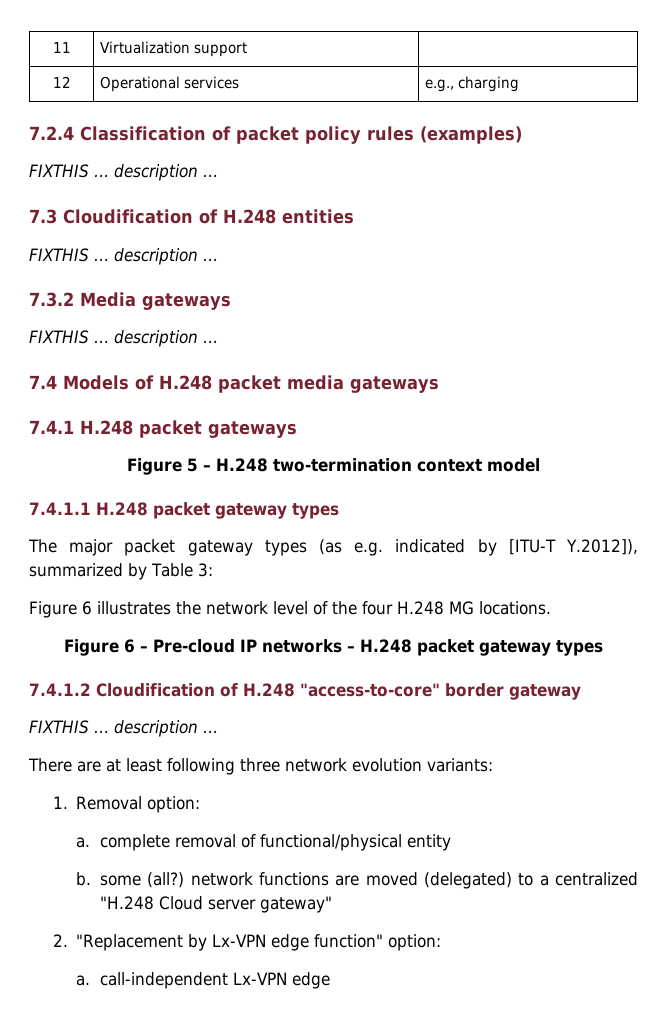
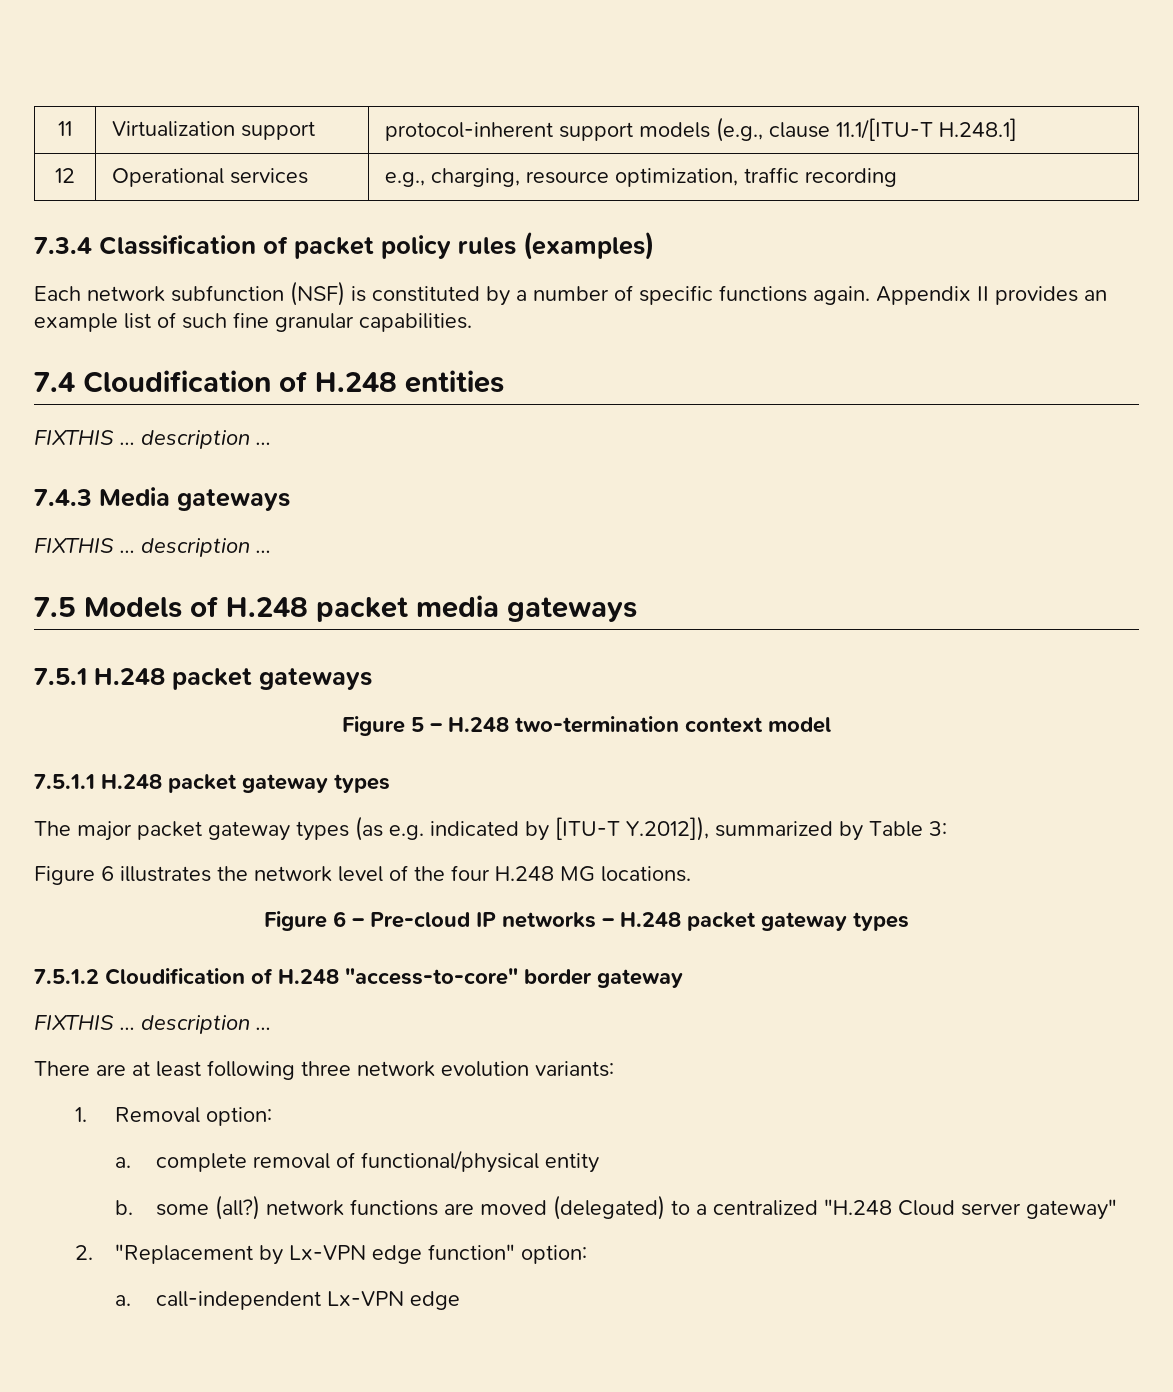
[52,76,71,88] [99,76,239,92] [424,76,519,92] [29,126,74,140] // 12 | Operational services | e.g., charging // 7.2.4 -> [384,117,1017,142] [55,168,75,183] [111,168,308,187] [384,167,897,187] [34,237,92,254] protocol-inherent support models (e.g., clause 11.1/[ITU-T H.248.1] // 12 | Operational services | e.g., charging, resource optimization, traffic recording // 7.3.4
[29,164,218,181] [29,209,57,224] FIXTHIS … description … // 7.3 -> [34,281,1107,306] [34,312,472,332] [34,372,75,392] Each network subfunction (NSF) is constituted by a number of specific functions again. Appendix II provides an example list of such fine granular capabilities. // 7.4
[29,292,74,307] 7.3.2 -> [34,489,92,506] 7.4.3
[29,375,57,389] 7.4 -> [34,597,76,617] 7.5
[29,420,74,434] 7.4.1 -> [34,668,87,685] 7.5.1
[29,502,91,515] 7.4.1.1 -> [34,774,95,789] 7.5.1.1
[29,683,91,696] 7.4.1.2 -> [34,969,99,984] 7.5.1.2

